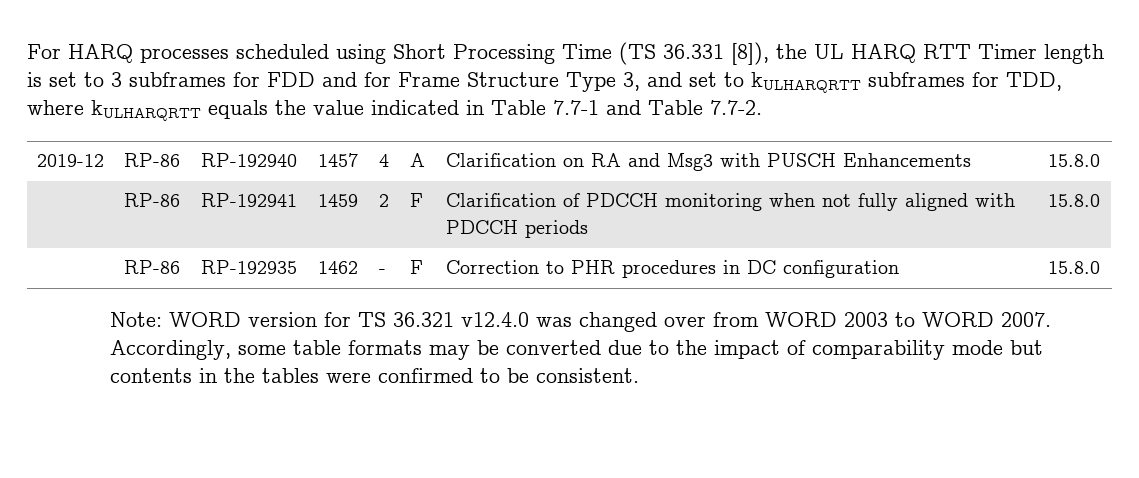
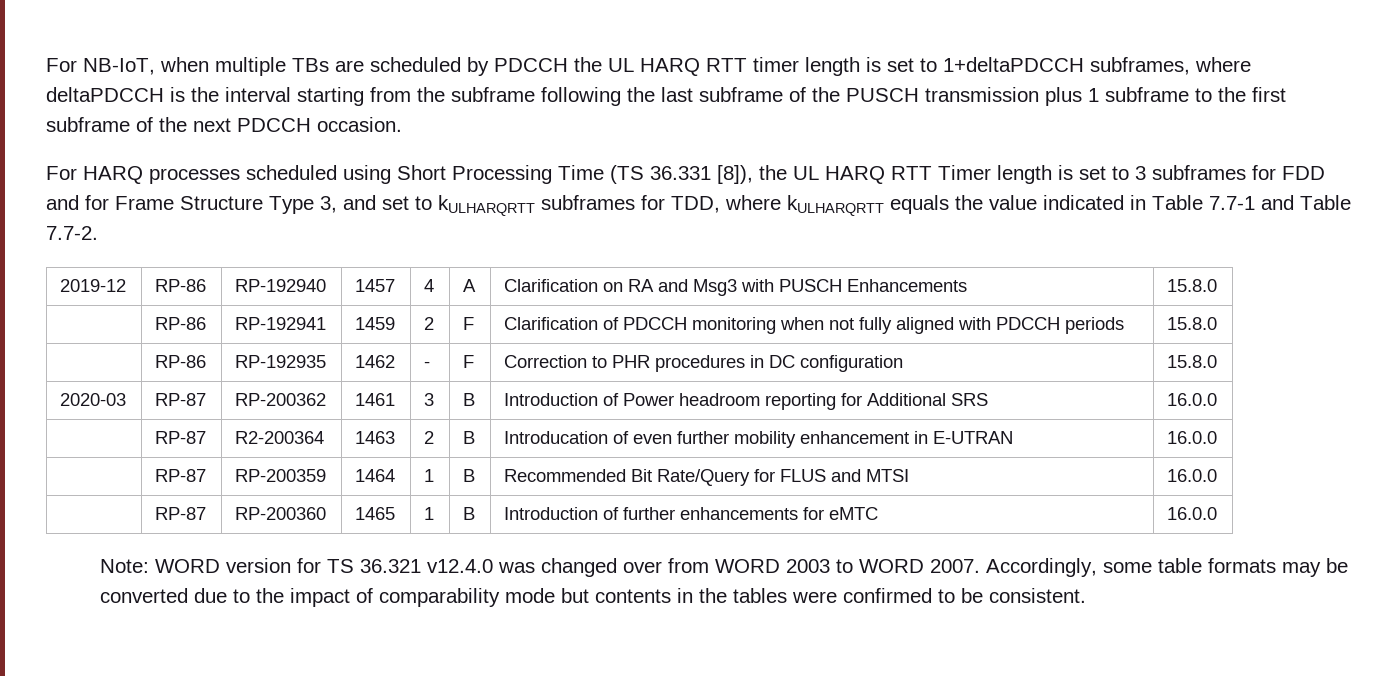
[27,44,61,59] For -> [46,57,1251,76] [46,87,1286,106] [46,117,402,132] [46,166,77,180] For NB-IoT, when multiple TBs are scheduled by PDCCH the UL HARQ RTT timer length is set to 1+deltaPDCCH subframes, where deltaPDCCH is the interval starting from the subframe following the last subframe of the PUSCH transmission plus 1 subframe to the first subframe of the next PDCCH occasion. // For
(1100, 267) none -> [60,393,127,406] [155,393,207,406] [235,393,327,406] [355,393,396,406] [424,393,435,406] [463,393,476,406] [504,393,989,410] [1167,393,1218,406] [155,431,207,444] [235,431,325,444] [355,431,396,444] [424,431,435,444] [463,431,476,444] [504,431,1014,448] [1167,431,1218,444] [155,469,207,482] [235,469,327,482] [355,469,396,482] [424,469,435,482] [463,469,476,482] [504,469,910,486] [1167,469,1218,482] [155,507,207,520] [235,507,327,520] [355,507,396,520] [424,507,435,520] [463,507,476,520] [504,507,879,520] [1167,507,1218,520] // 2020-03 | RP-87 | RP-200362 | 1461 | 3 | B | Introduction of Power headroom reporting for Additional SRS | 16.0.0 // | RP-87 | R2-200364 | 1463 | 2 | B | Introducation of even further mobility enhancement in E-UTRAN | 16.0.0 // | RP-87 | RP-200359 | 1464 | 1 | B | Recommended Bit Rate/Query for FLUS and MTSI | 16.0.0 // | RP-87 | RP-200360 | 1465 | 1 | B | Introduction of further enhancements for eMTC | 16.0.0

